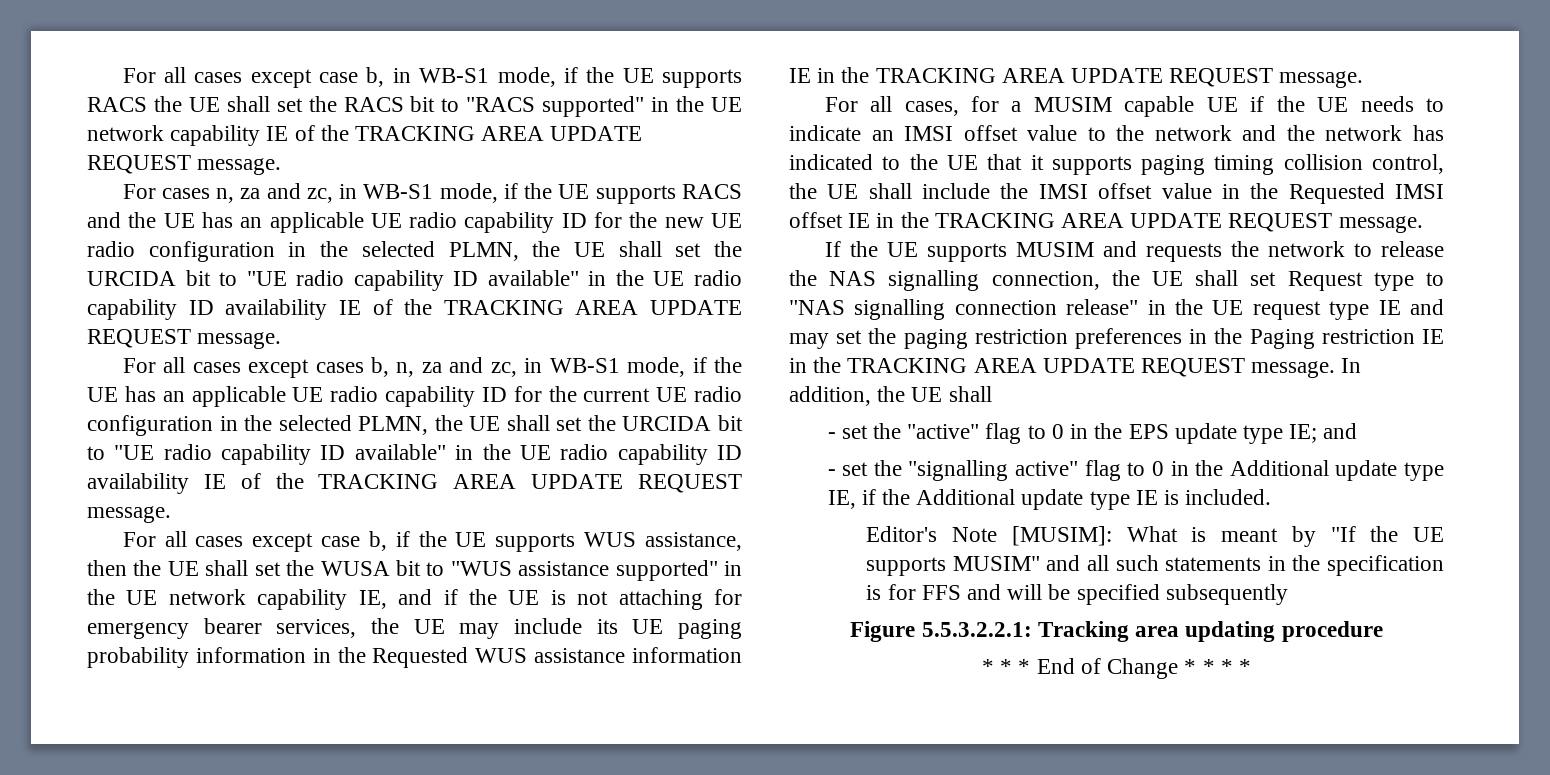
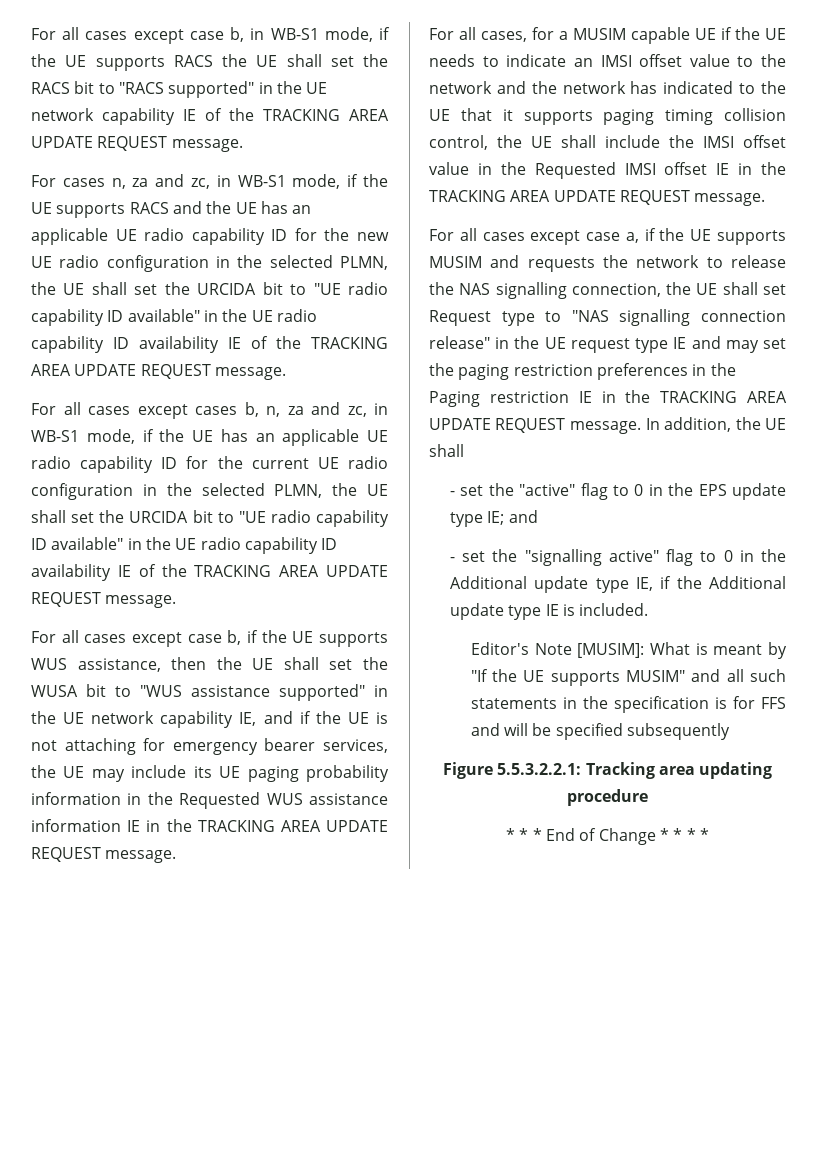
[824,241,841,257] If -> [429,228,656,245] For all cases except case a, if

